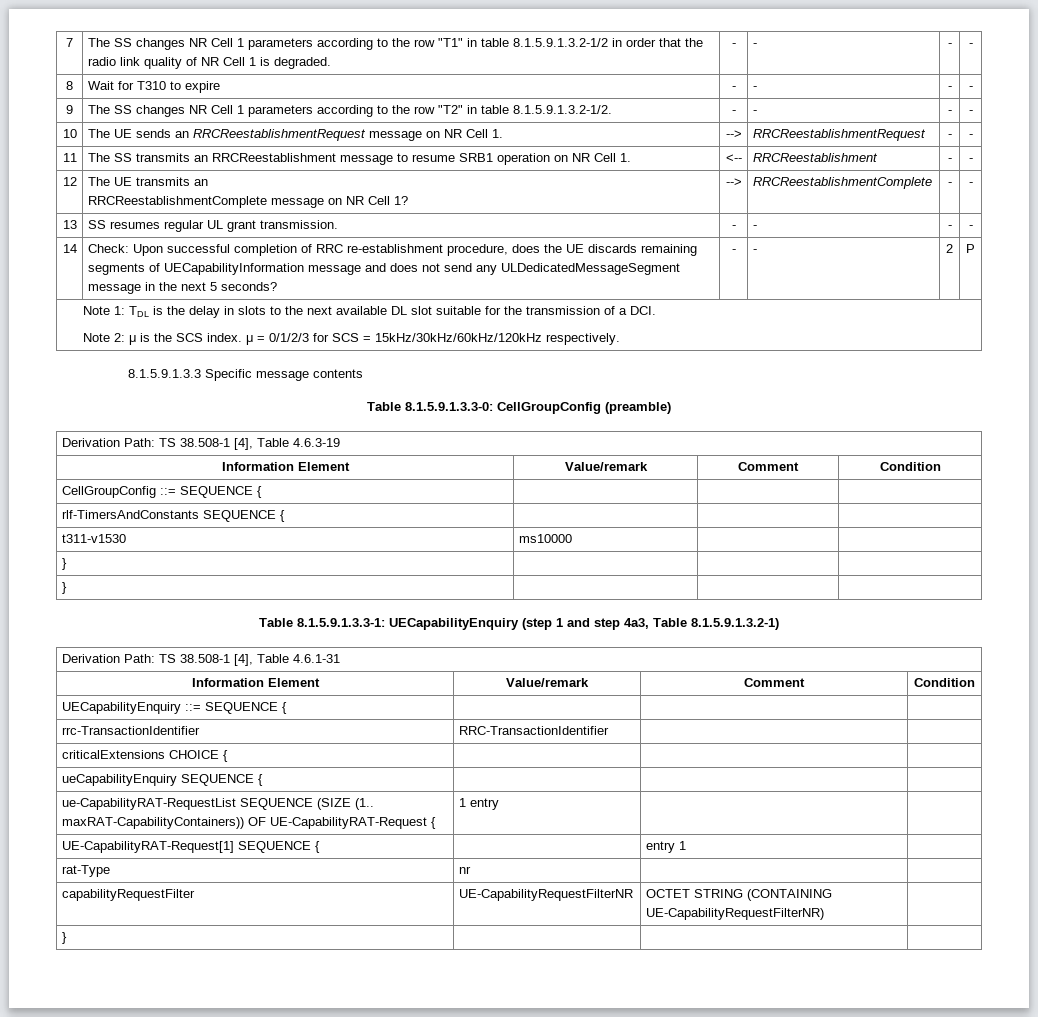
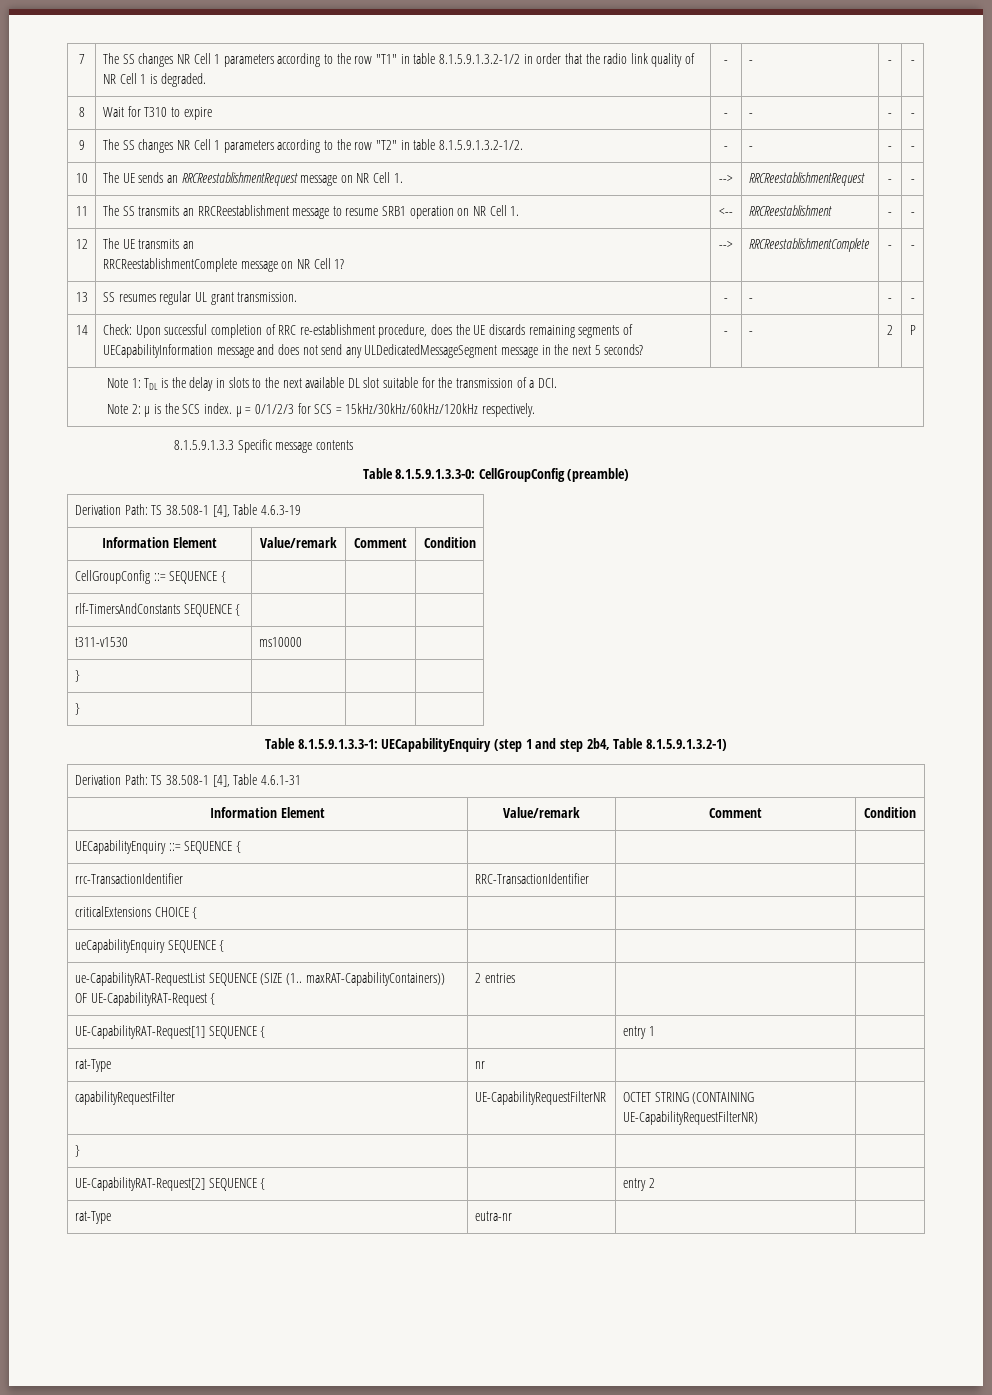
[624,618,649,629] 4a3, -> [586,738,610,750] 2b4,
[458,798,499,810] 1 entry -> [474,973,515,983] 2 entries
(67, 938) none -> [74,1177,266,1191] [622,1178,655,1191] [74,1211,111,1224] [474,1211,512,1221] // UE-CapabilityRAT-Request[2] SEQUENCE { | | entry 2 | // rat-Type | eutra-nr | |

